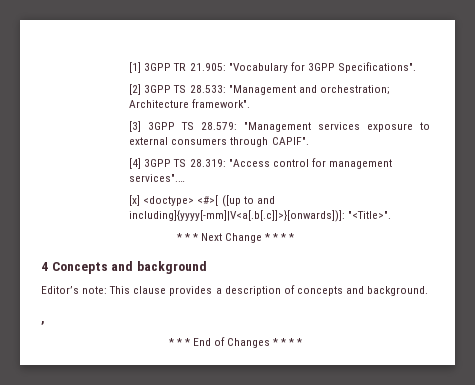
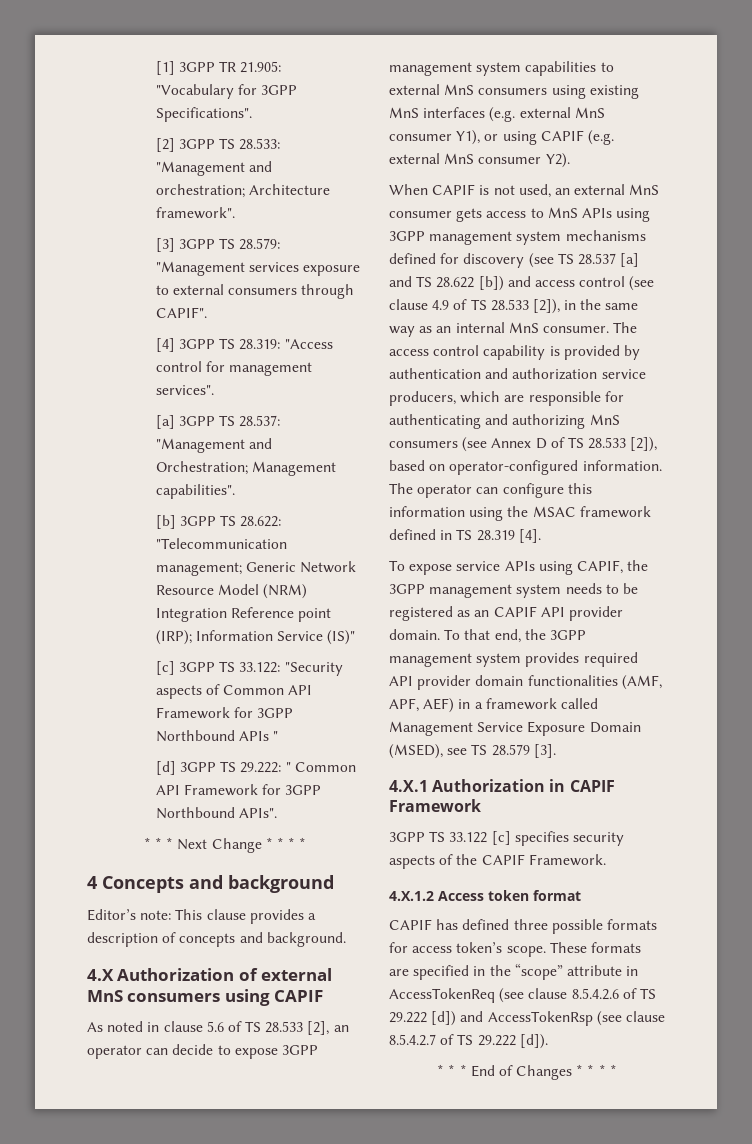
[129,174,186,182] [129,195,275,207] [129,210,392,222] services".… // [x] <doctype> <#>[ ([up to and including]{yyyy[-mm]|V<a[.b[.c]]>}[onwards])]: "<Title>". -> [155,385,214,395] [155,415,281,429] [155,438,273,453] [155,461,337,476] [155,484,235,499] [155,515,282,529] [155,538,287,549] [155,561,357,576] [155,584,308,599] [155,607,332,622] [155,630,356,645] [155,661,343,676] [155,684,313,699] [155,707,294,719] [155,730,279,742] [155,761,356,775] [155,784,322,796] [155,807,278,819] services". // [a] 3GPP TS 28.537: "Management and Orchestration; Management capabilities". // [b] 3GPP TS 28.622: "Telecommunication management; Generic Network Resource Model (NRM) Integration Reference point (IRP); Information Service (IS)" // [c] 3GPP TS 33.122: "Security aspects of Common API Framework for 3GPP Northbound APIs " // [d] 3GPP TS 29.222: " Common API Framework for 3GPP Northbound APIs".
[41,321,44,325] , -> [87,968,333,981] [87,989,324,1006] [87,1021,349,1035] [87,1044,318,1059] [389,61,614,76] [389,84,639,99] [389,107,605,122] [389,130,614,145] [389,153,570,168] [389,184,660,198] [389,207,651,222] [389,230,646,245] [389,253,640,268] [389,276,655,291] [389,299,639,314] [389,322,638,337] [389,345,640,360] [389,368,646,380] [389,391,624,406] [389,414,620,429] [389,437,658,452] [389,460,662,475] [389,483,592,498] [389,506,651,521] [389,529,541,543] [389,560,649,575] [389,583,638,598] [389,606,623,621] [389,629,586,643] [389,652,638,667] [389,675,662,690] [389,698,598,713] [389,721,641,736] [389,744,556,759] [389,779,615,792] [389,799,481,812] [389,831,624,846] [389,854,606,869] [389,890,581,901] [389,919,657,934] [389,942,641,957] [389,963,639,980] [389,988,656,1003] [389,1011,665,1026] [389,1034,548,1049] 4.X Authorization of external MnS consumers using CAPIF // As noted in clause 5.6 of TS 28.533 [2], an operator can decide to expose 3GPP management system capabilities to external MnS consumers using existing MnS interfaces (e.g. external MnS consumer Y1), or using CAPIF (e.g. external MnS consumer Y2). // When CAPIF is not used, an external MnS consumer gets access to MnS APIs using 3GPP management system mechanisms defined for discovery (see TS 28.537 [a] and TS 28.622 [b]) and access control (see clause 4.9 of TS 28.533 [2]), in the same way as an internal MnS consumer. The access control capability is provided by authentication and authorization service producers, which are responsible for authenticating and authorizing MnS consumers (see Annex D of TS 28.533 [2]), based on operator-configured information. The operator can configure this information using the MSAC framework defined in TS 28.319 [4]. // To expose service APIs using CAPIF, the 3GPP management system needs to be registered as an CAPIF API provider domain. To that end, the 3GPP management system provides required API provider domain functionalities (AMF, APF, AEF) in a framework called Management Service Exposure Domain (MSED), see TS 28.579 [3]. // 4.X.1 Authorization in CAPIF Framework // 3GPP TS 33.122 [c] specifies security aspects of the CAPIF Framework. // 4.X.1.2 Access token format // CAPIF has defined three possible formats for access token’s scope. These formats are specified in the “scope” attribute in AccessTokenReq (see clause 8.5.4.2.6 of TS 29.222 [d]) and AccessTokenRsp (see clause 8.5.4.2.7 of TS 29.222 [d]).

